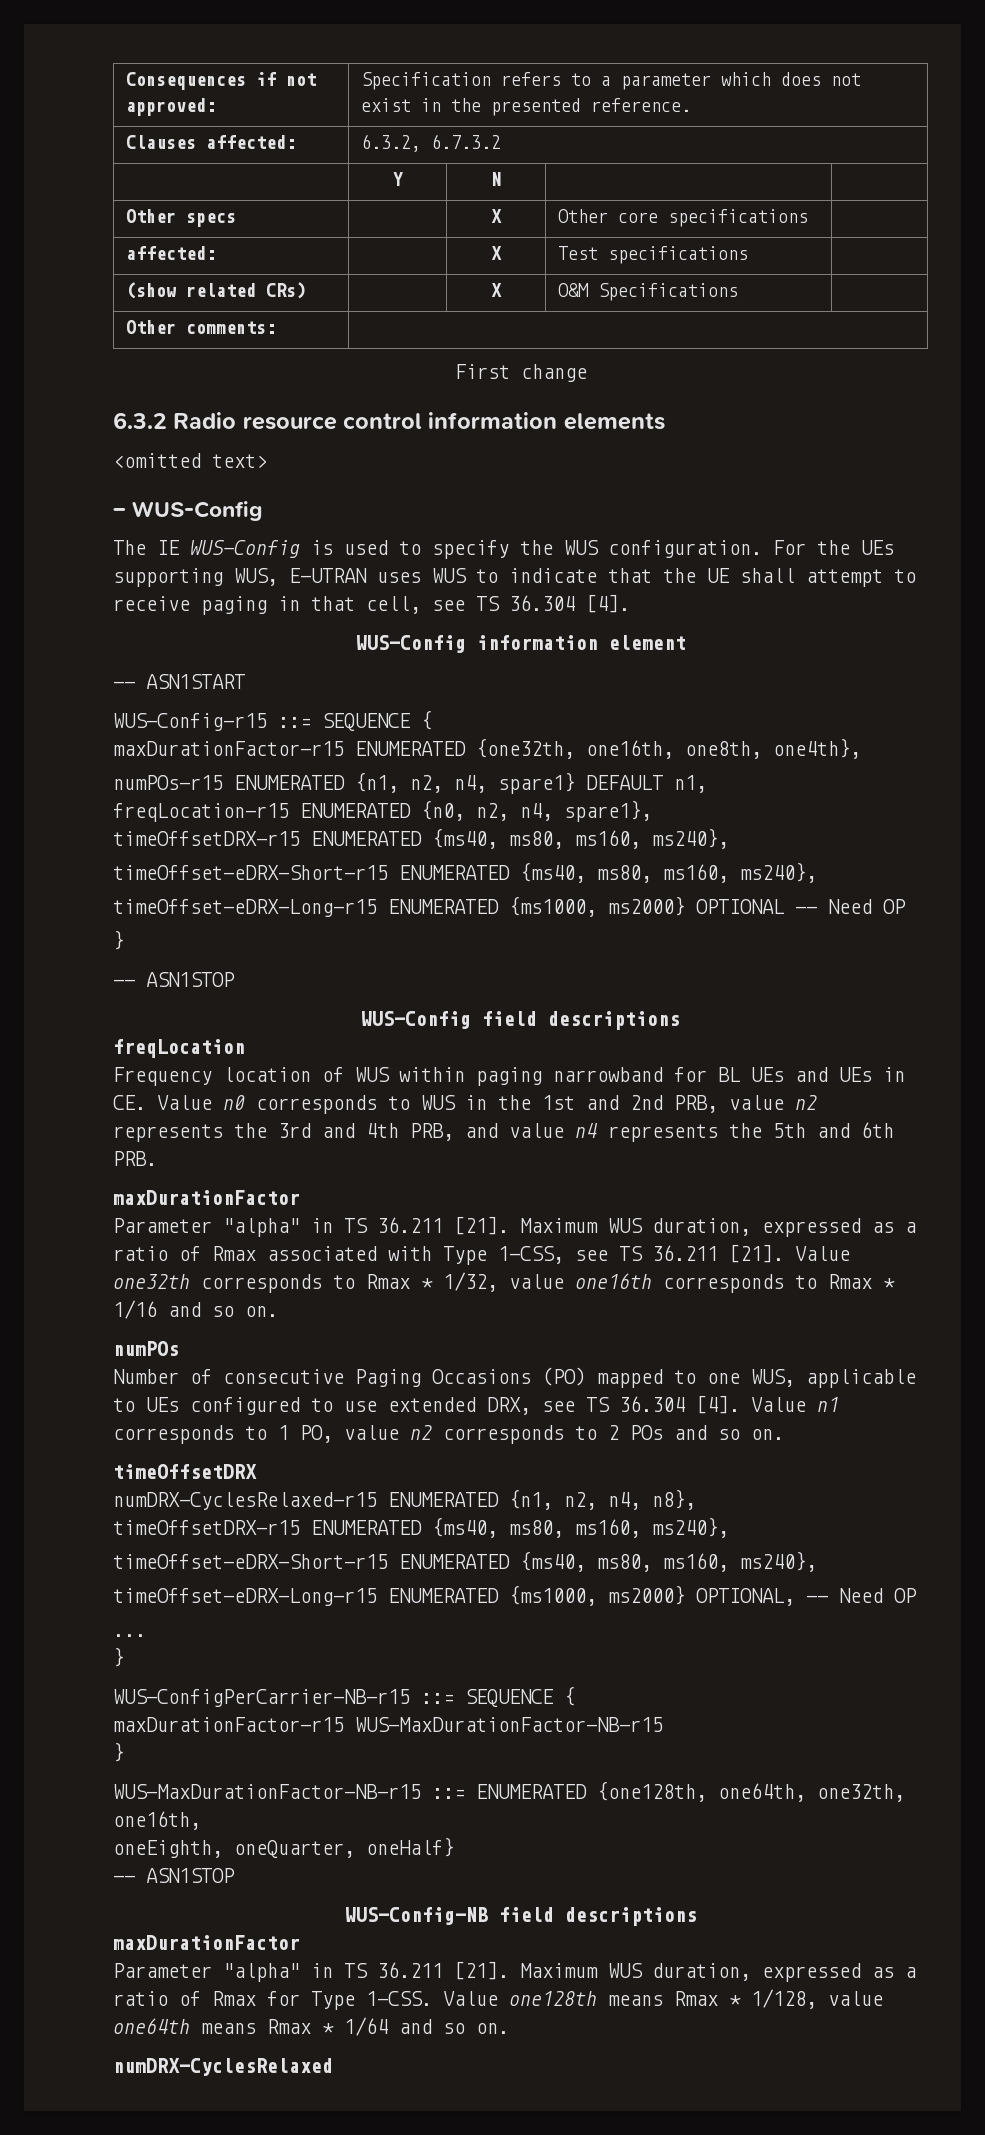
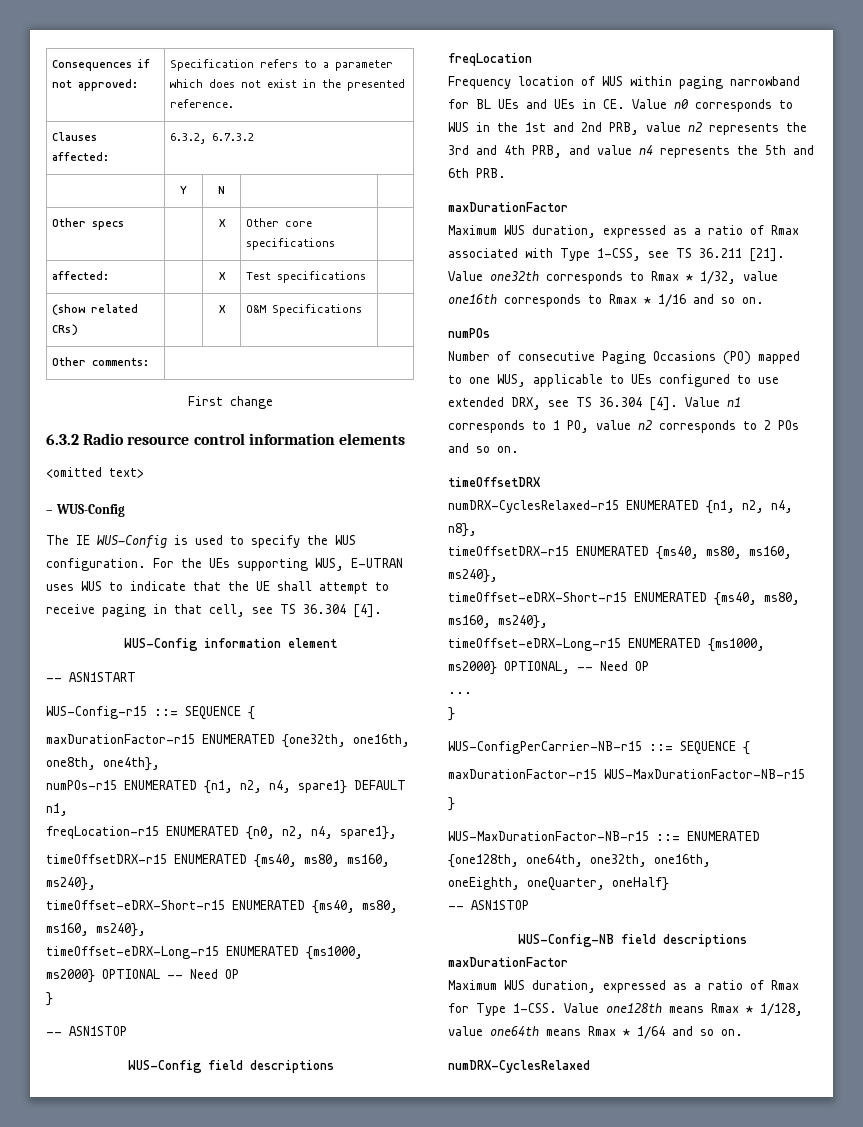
[113,1216,509,1237] Parameter "alpha" in TS 36.211 [21]. -> (568, 207) none
[113,1961,509,1982] Parameter "alpha" in TS 36.211 [21]. -> (568, 962) none

